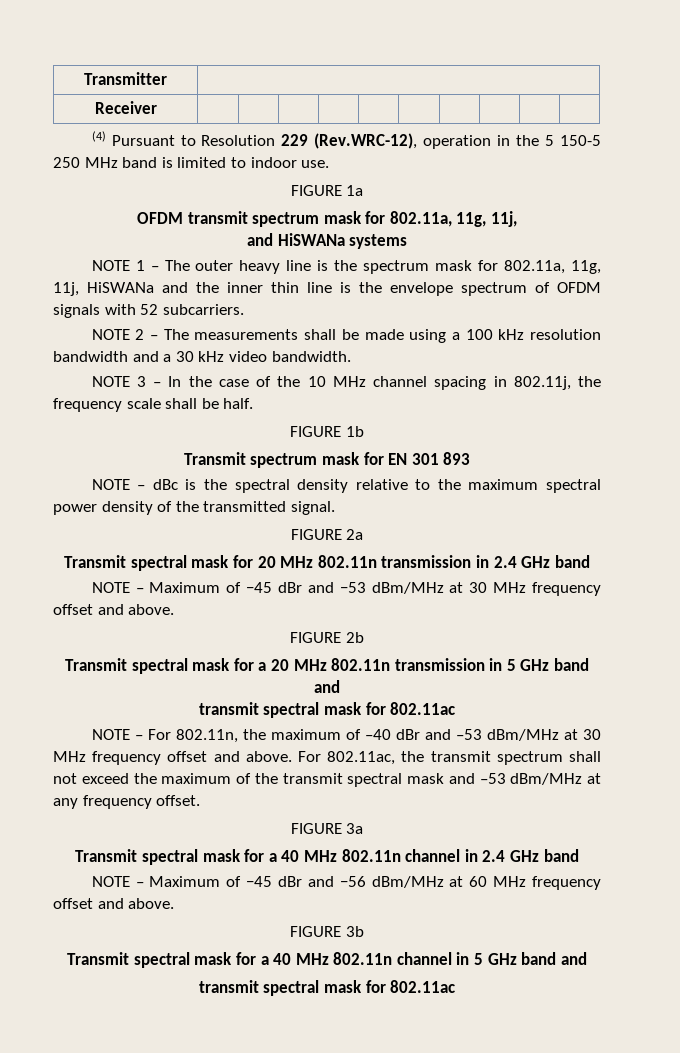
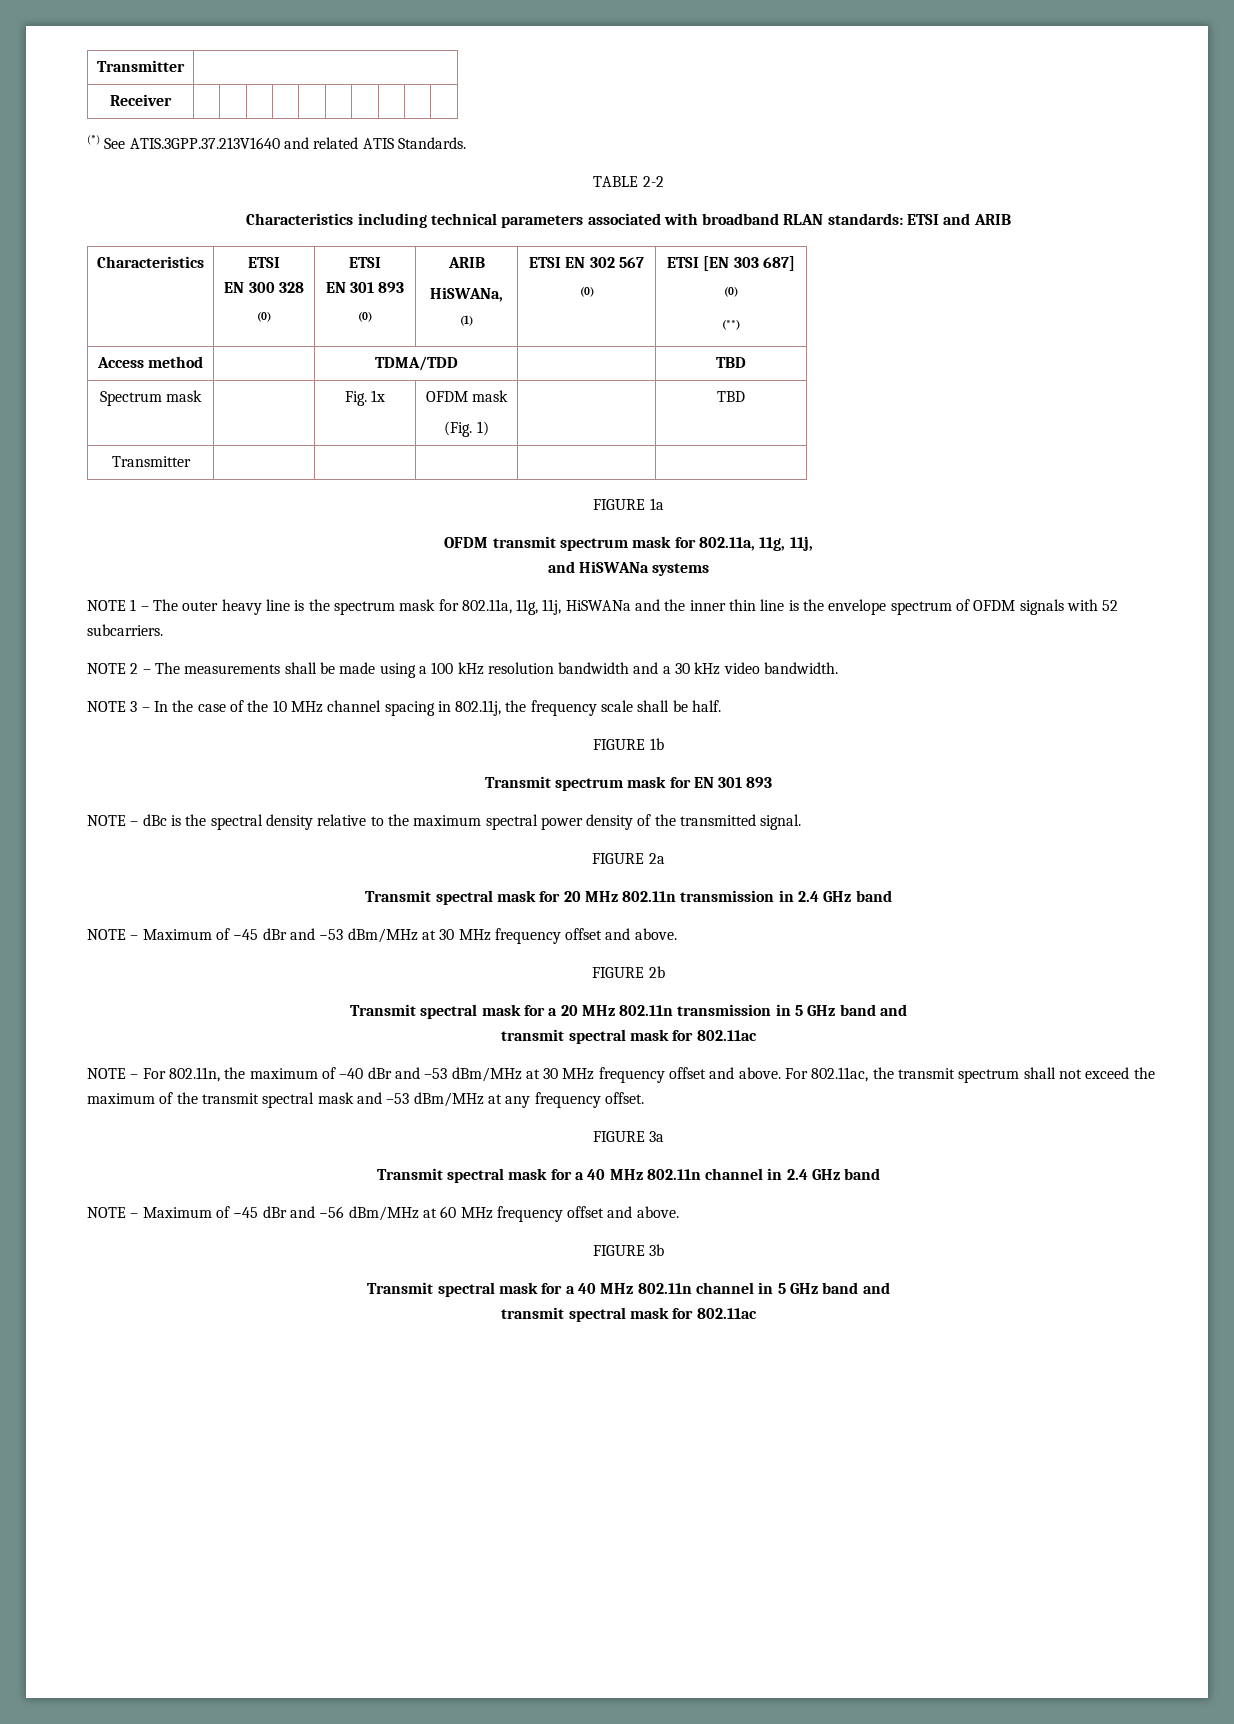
[91,131,601,149] [53,157,330,168] (4) Pursuant to Resolution 229 (Rev.WRC-12), operation in the 5 150-5 250 MHz band is limited to indoor use. -> [87,135,466,149] [593,176,664,187] [246,213,1011,228] [97,256,204,268] [248,257,280,268] [224,282,304,293] [257,311,271,322] [349,257,381,268] [325,282,405,293] [358,311,372,322] [447,257,485,268] [430,287,503,302] [460,315,473,326] [529,257,644,268] [579,286,594,297] [667,256,795,271] [724,286,738,297] [722,319,740,330] [96,356,204,368] [374,356,458,371] [716,357,746,368] [99,390,203,406] [344,390,386,406] [425,390,509,402] [444,421,489,437] [717,391,745,402] [111,456,191,467] (*) See ATIS.3GPP.37.213V1640 and related ATIS Standards. // TABLE 2-2 // Characteristics including technical parameters associated with broadband RLAN standards: ETSI and ARIB // Characteristics | ETSI // EN 300 328 // (0) | ETSI // EN 301 893 // (0) | ARIB // HiSWANa, // (1) | ETSI EN 302 567 // (0) | ETSI [EN 303 687] // (0) // (**) // Access method | | TDMA/TDD | | TBD // Spectrum mask | | Fig. 1x | OFDM mask // (Fig. 1) | | TBD // Transmitter | | | | |

